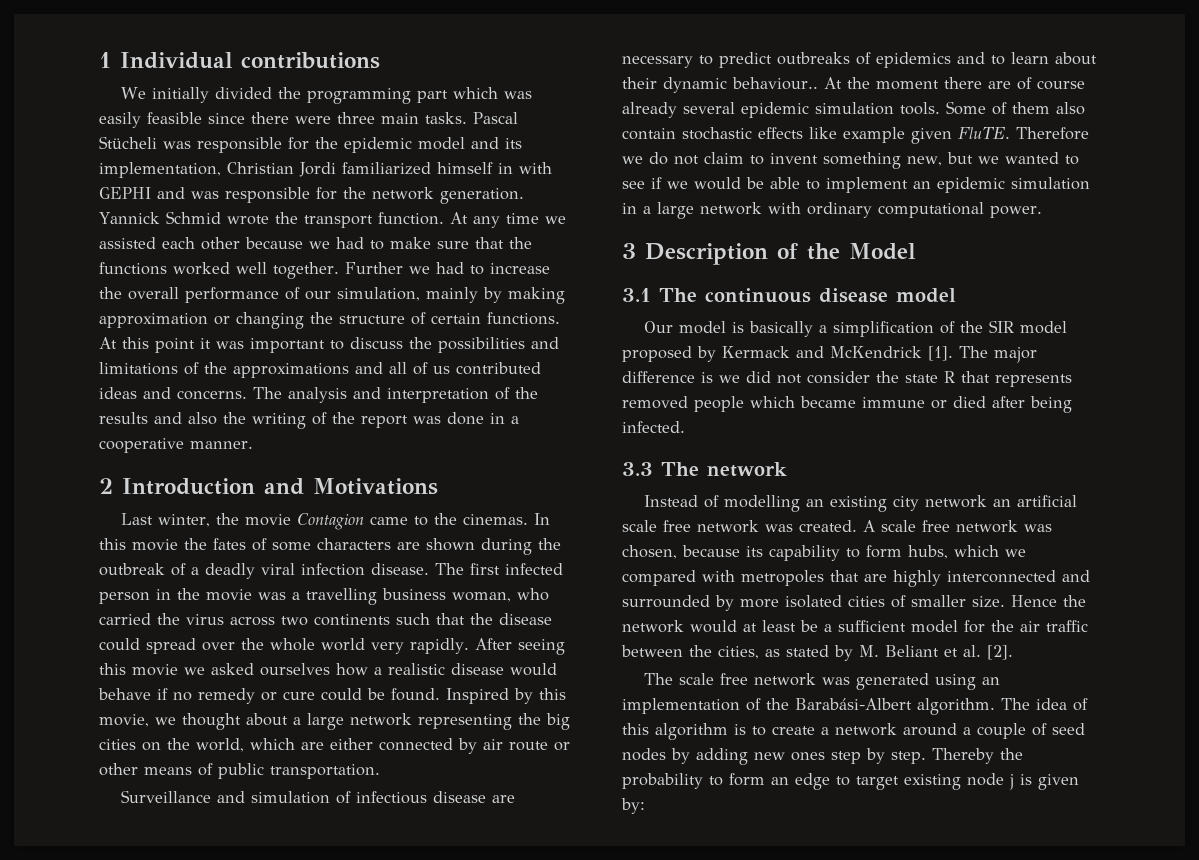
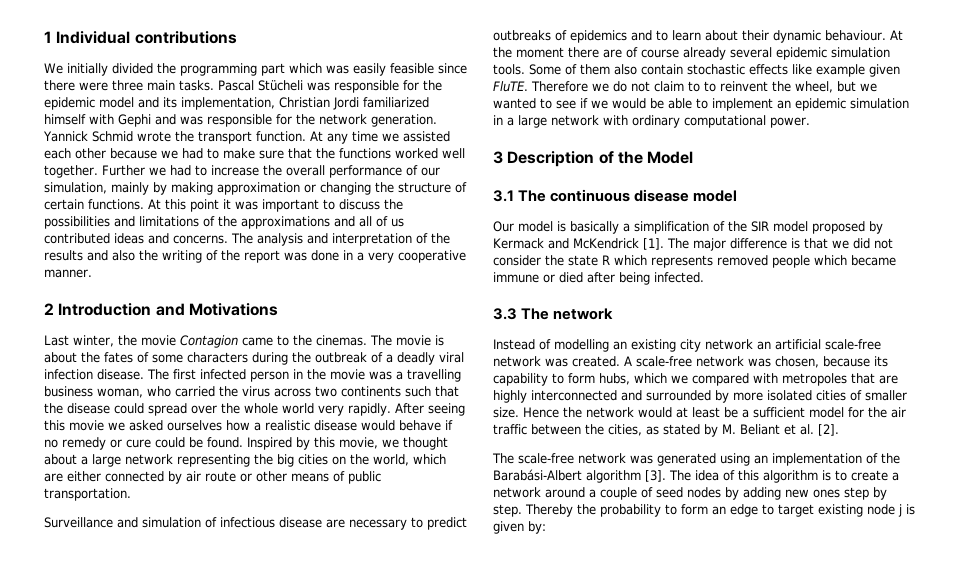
[498,162,552,174] [99,187,151,199] in with GEPHI -> [89,114,151,127] with Gephi
(519, 420) none -> [368,252,394,263] very
[534,513,551,525] [99,538,178,551] In this movie -> [370,335,444,346] [44,352,77,363] The movie is about
[397,538,475,551] are shown -> (248, 357) none
[732,77,818,90] behaviour.. -> [825,30,886,41] behaviour.
[770,152,942,169] invent something new, -> [704,81,833,93] to reinvent the wheel,
(713, 377) none -> [804,238,828,249] that
[961,371,990,383] that -> [614,255,647,266] which
[622,520,691,532] scale free -> [825,339,881,350] scale-free
[881,520,950,532] scale free -> [636,356,692,367] scale-free
[679,673,749,685] scale free -> [518,453,574,464] scale-free
[917,698,995,715] algorithm. -> [586,470,666,483] algorithm [3].

